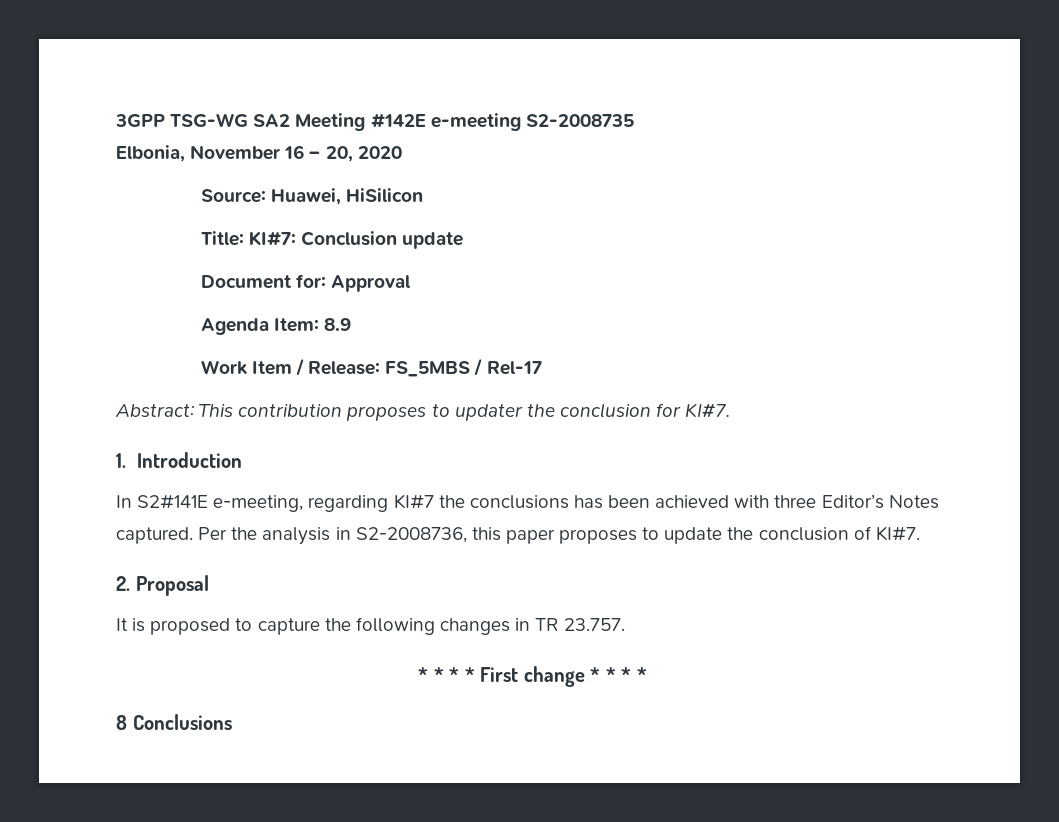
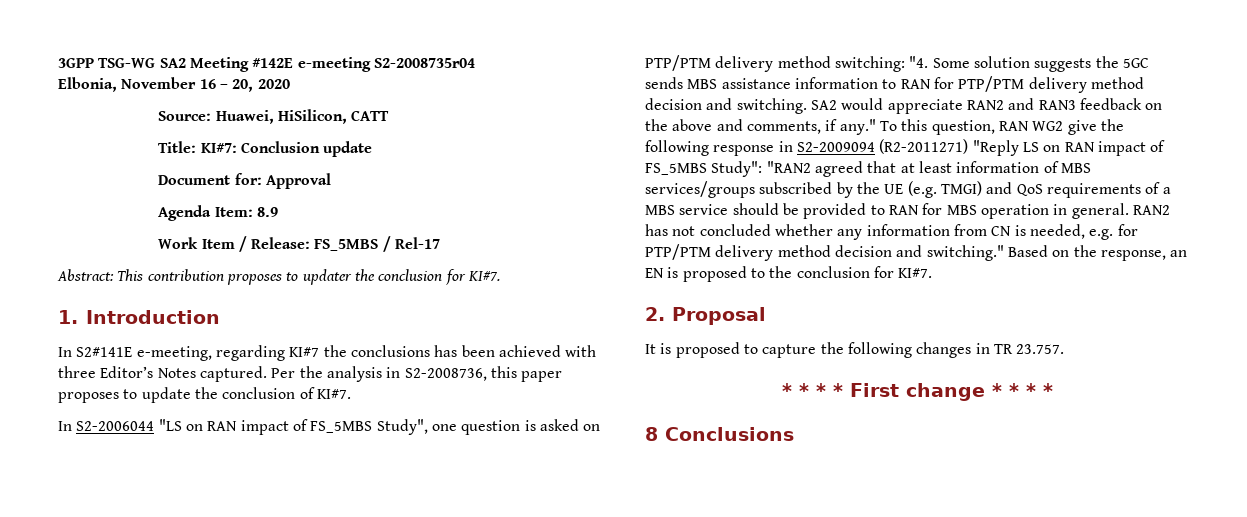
[525,114,634,127] S2-2008735 -> [373,58,475,68] S2-2008735r04
[346,188,424,202] HiSilicon -> [277,109,390,124] HiSilicon, CATT
(920, 533) none -> [58,419,601,435] [645,55,1149,72] [645,76,1144,93] [645,98,1163,114] [645,119,1124,135] [645,139,1166,156] [645,161,1091,177] [645,181,1171,198] [645,203,1170,219] [645,224,1138,240] [645,244,1188,261] [645,266,933,282] // In S2-2006044 "LS on RAN impact of FS_5MBS Study", one question is asked on PTP/PTM delivery method switching: "4. Some solution suggests the 5GC sends MBS assistance information to RAN for PTP/PTM delivery method decision and switching. SA2 would appreciate RAN2 and RAN3 feedback on the above and comments, if any." To this question, RAN WG2 give the following response in S2-2009094 (R2-2011271) "Reply LS on RAN impact of FS_5MBS Study": "RAN2 agreed that at least information of MBS services/groups subscribed by the UE (e.g. TMGI) and QoS requirements of a MBS service should be provided to RAN for MBS operation in general. RAN2 has not concluded whether any information from CN is needed, e.g. for PTP/PTM delivery method decision and switching." Based on the response, an EN is proposed to the conclusion for KI#7.

